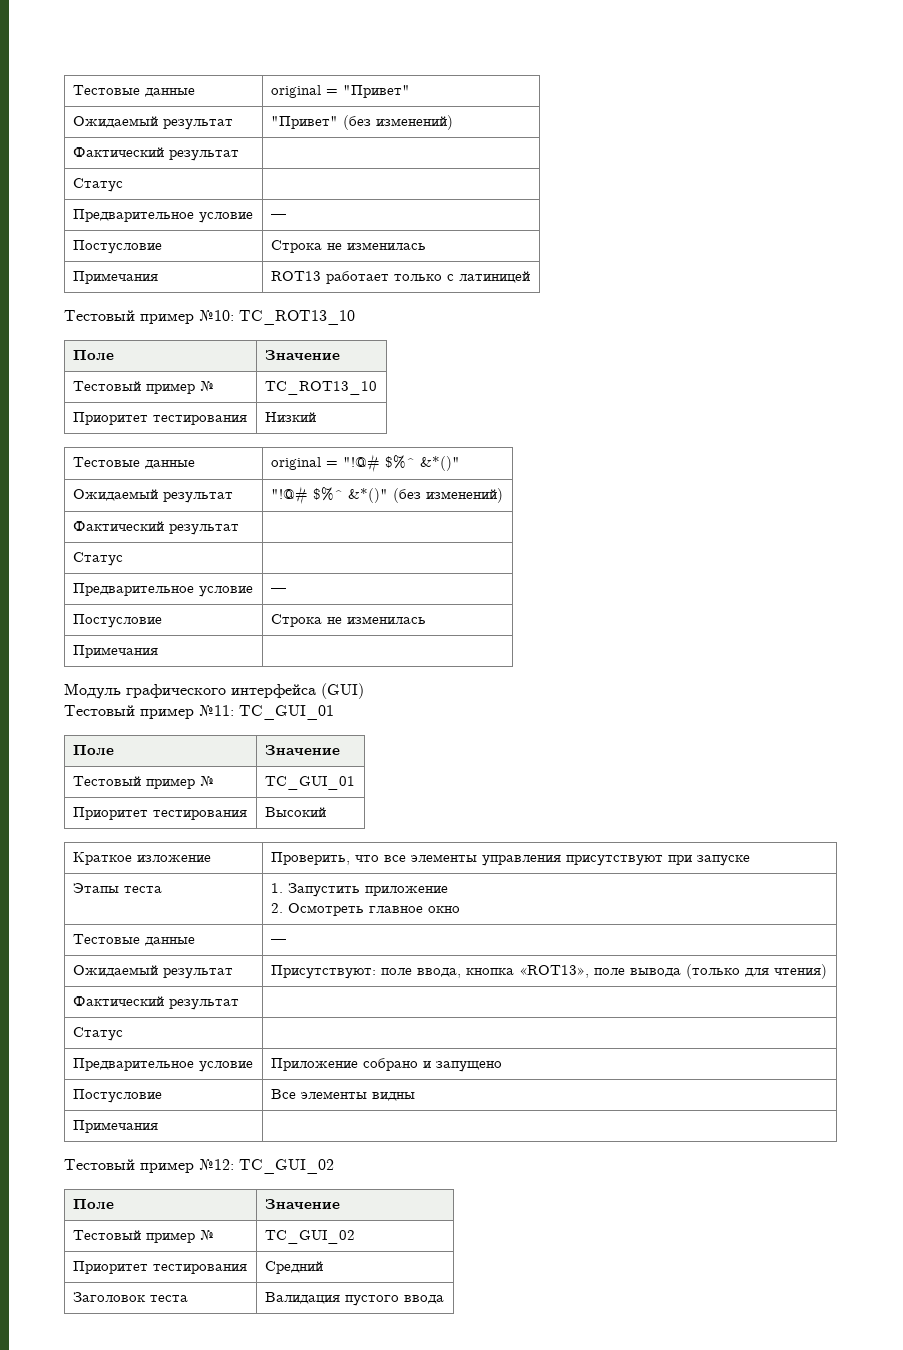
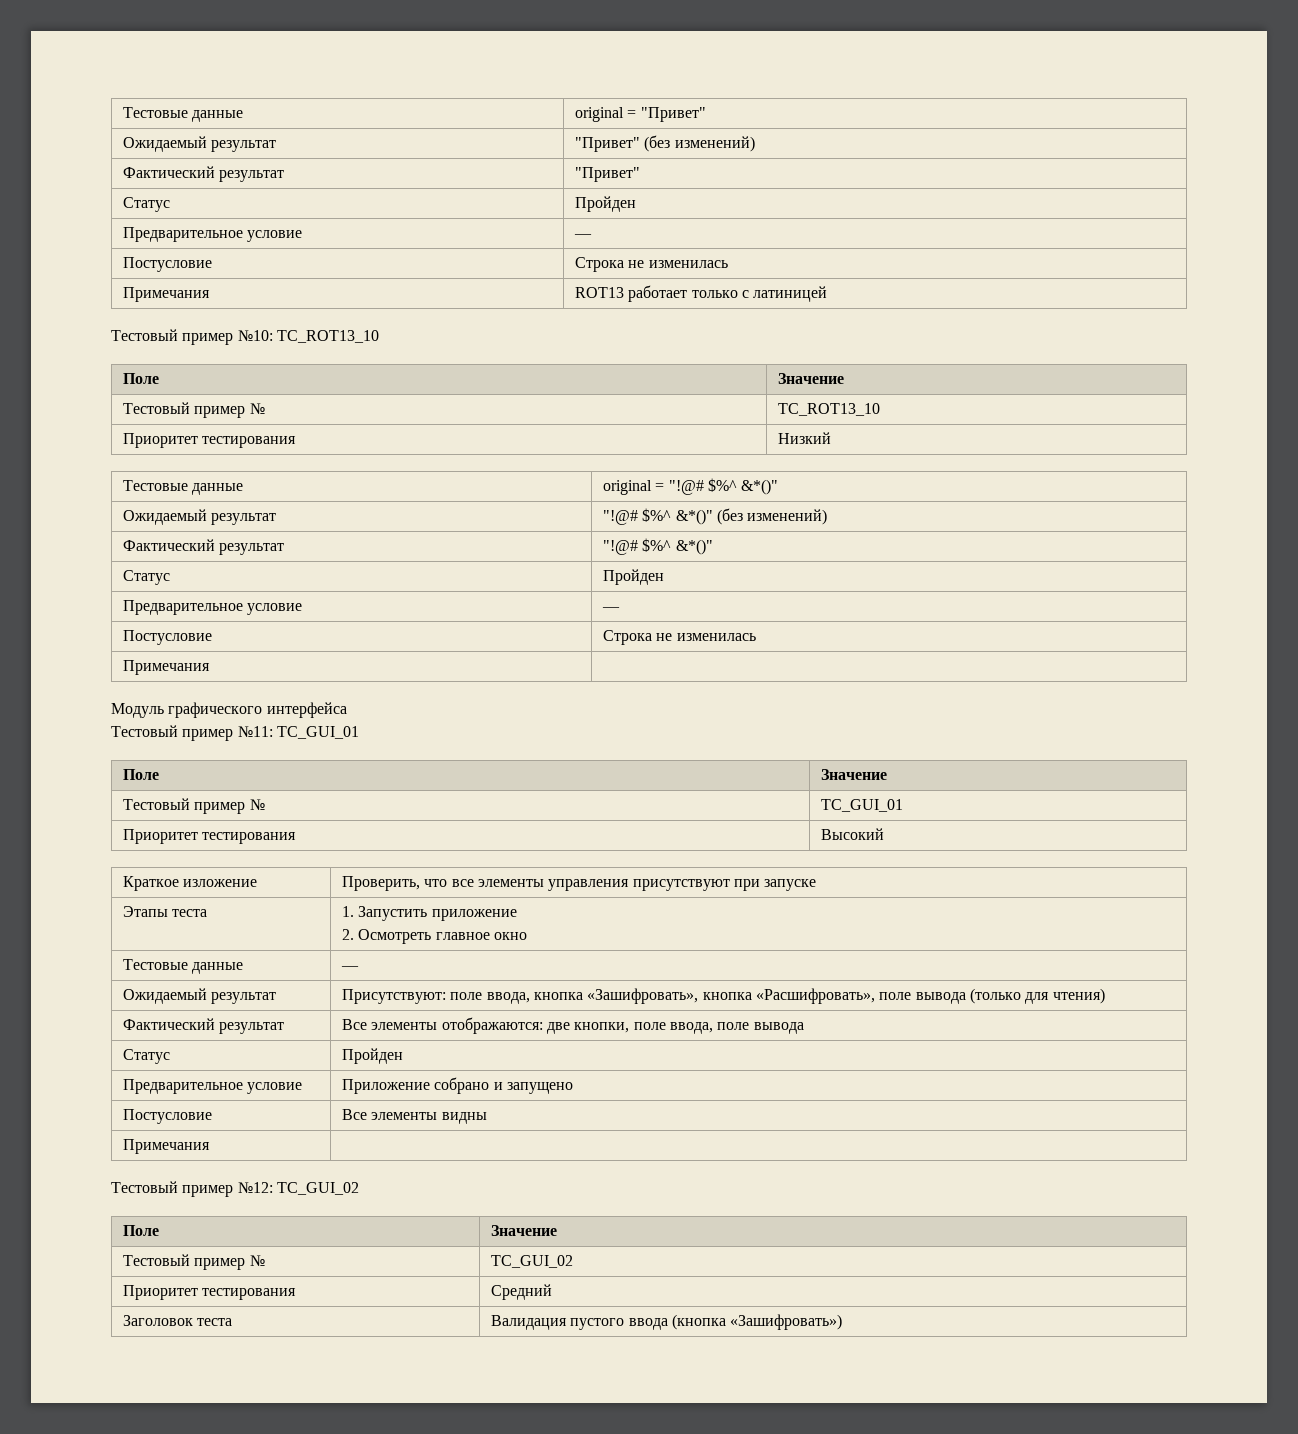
[72,178,123,192] // Статус | -> [575,167,641,182] [123,197,171,212] [575,196,637,212] "Привет" // Статус | Пройден
[72,552,123,566] // Статус | -> [603,538,713,555] [123,570,171,585] [603,569,665,585] "!@# $%^ &*()" // Статус | Пройден
[321,683,364,699] (GUI) -> (347, 710) none
[518,965,589,978] «ROT13», -> [587,988,876,1004] «Зашифровать», кнопка «Расшифровать»,
[72,1027,123,1041] // Статус | -> [342,1017,804,1034] [123,1049,171,1064] [342,1048,404,1064] Все элементы отображаются: две кнопки, поле ввода, поле вывода // Статус | Пройден
(444, 1299) none -> [672,1314,843,1330] (кнопка «Зашифровать»)

